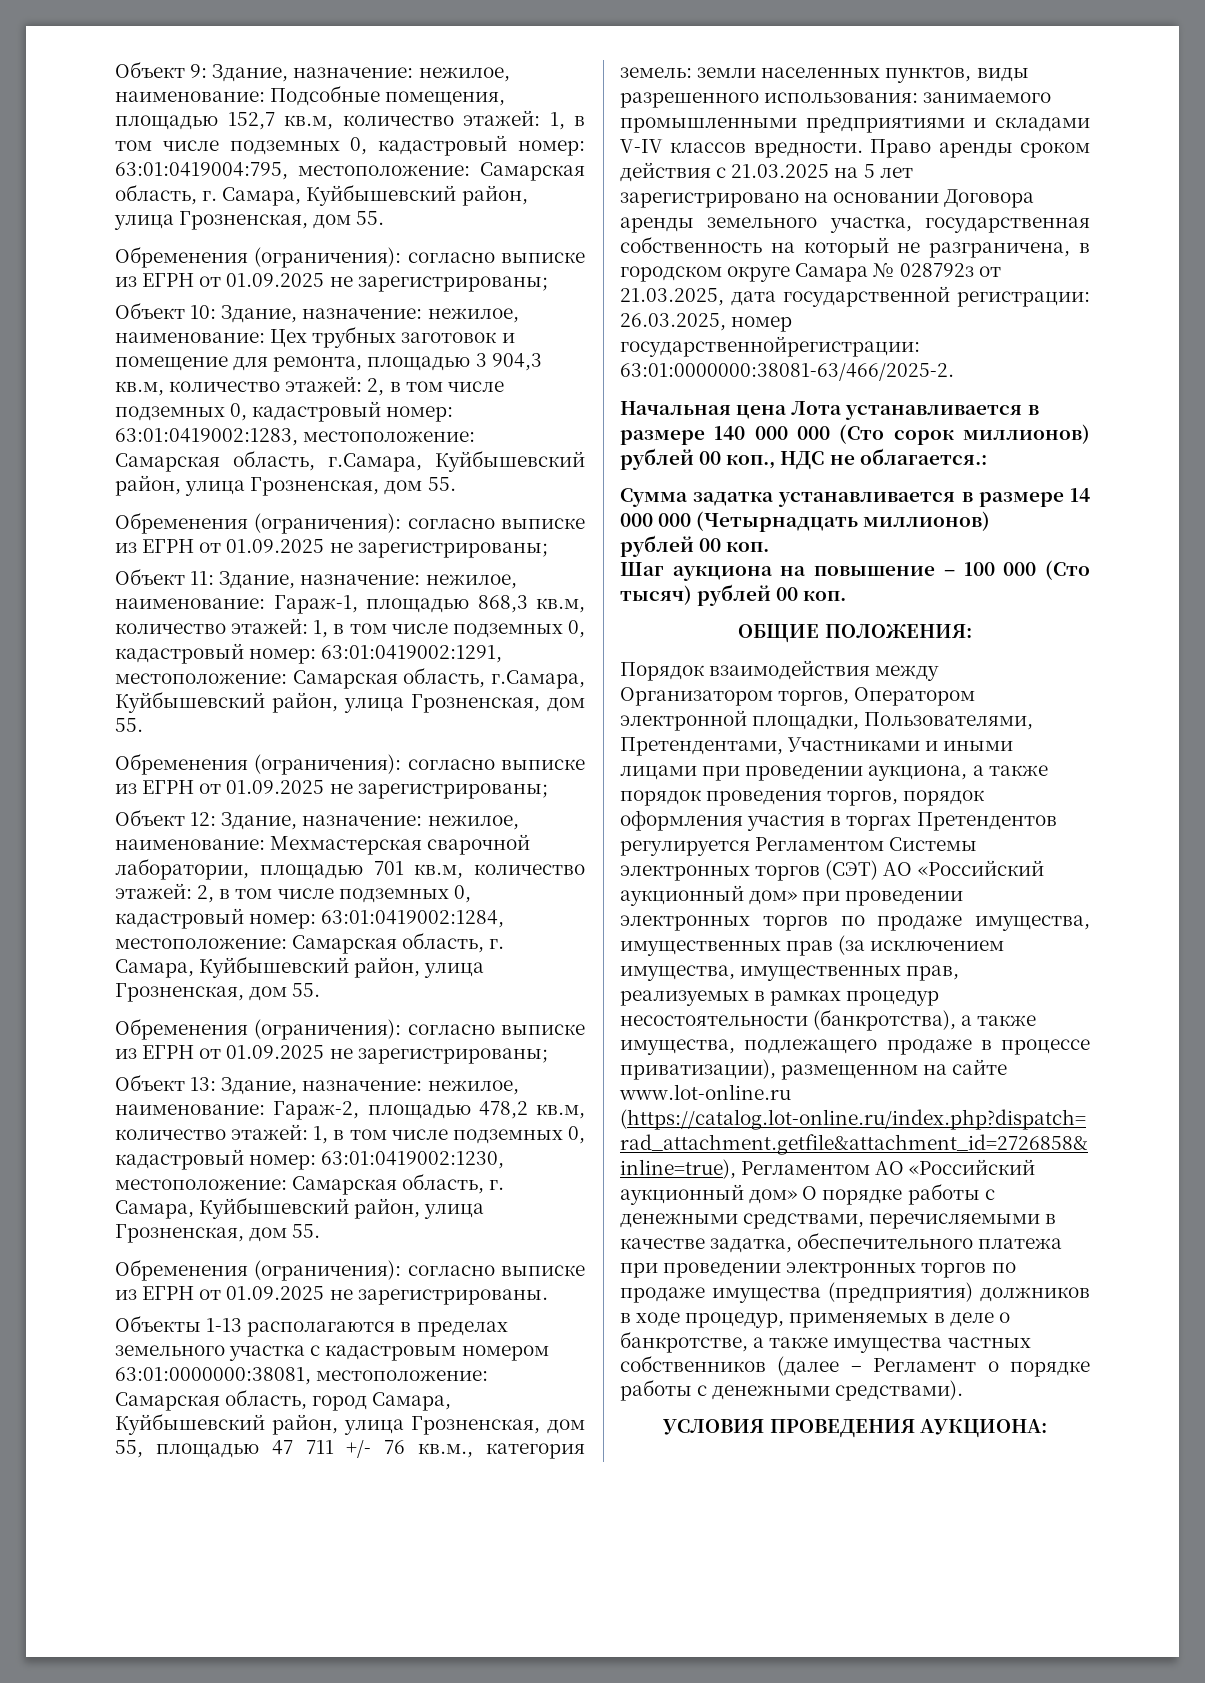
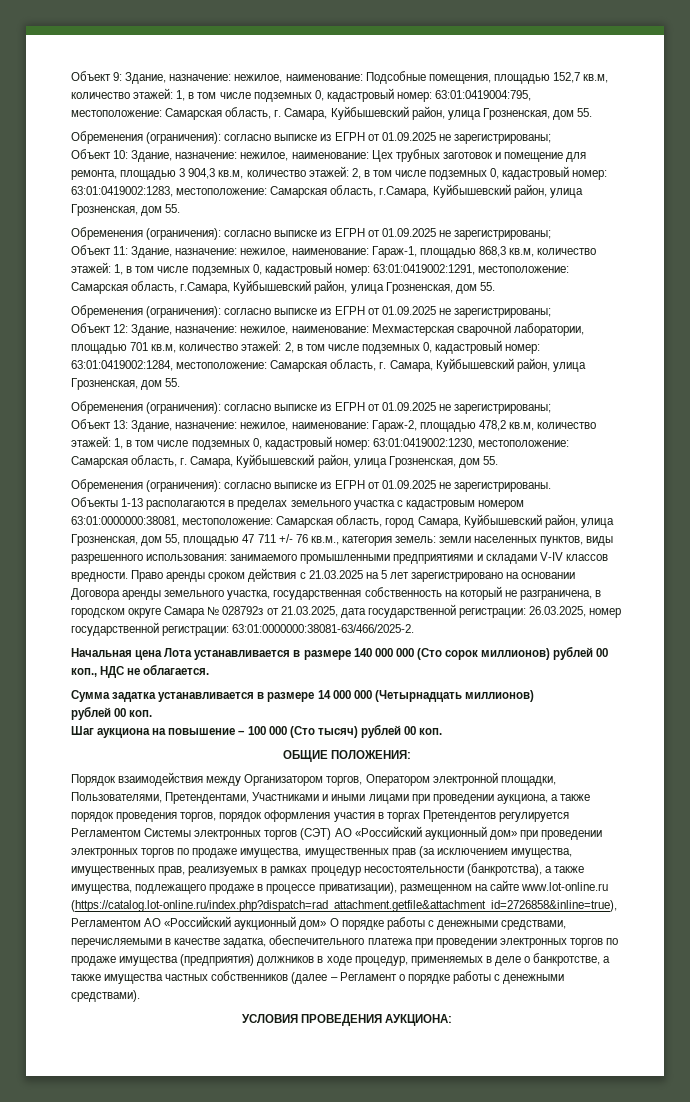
[620,336,920,357] государственнойрегистрации: -> [71,622,230,636] государственной регистрации:
[859,448,987,465] облагается.: -> [143,664,210,675] облагается.

